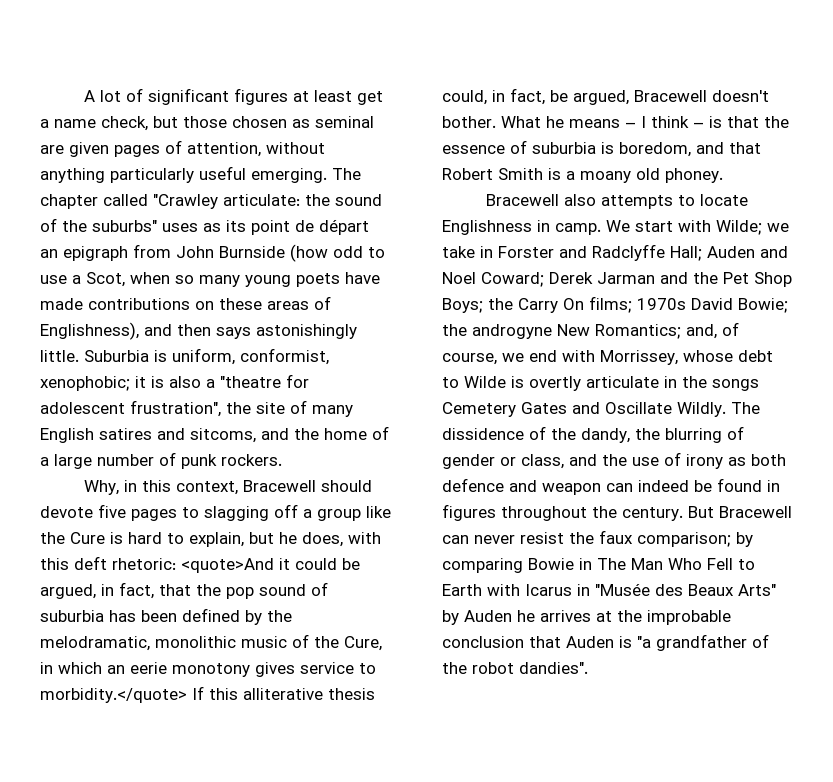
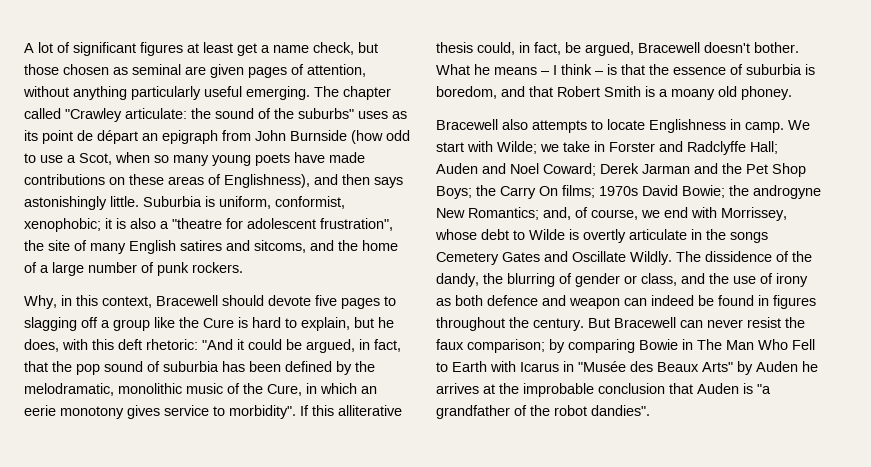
[181,558,274,573] <quote>And -> [202,339,233,350] "And
[40,688,187,703] morbidity.</quote> -> [229,405,296,419] morbidity".

